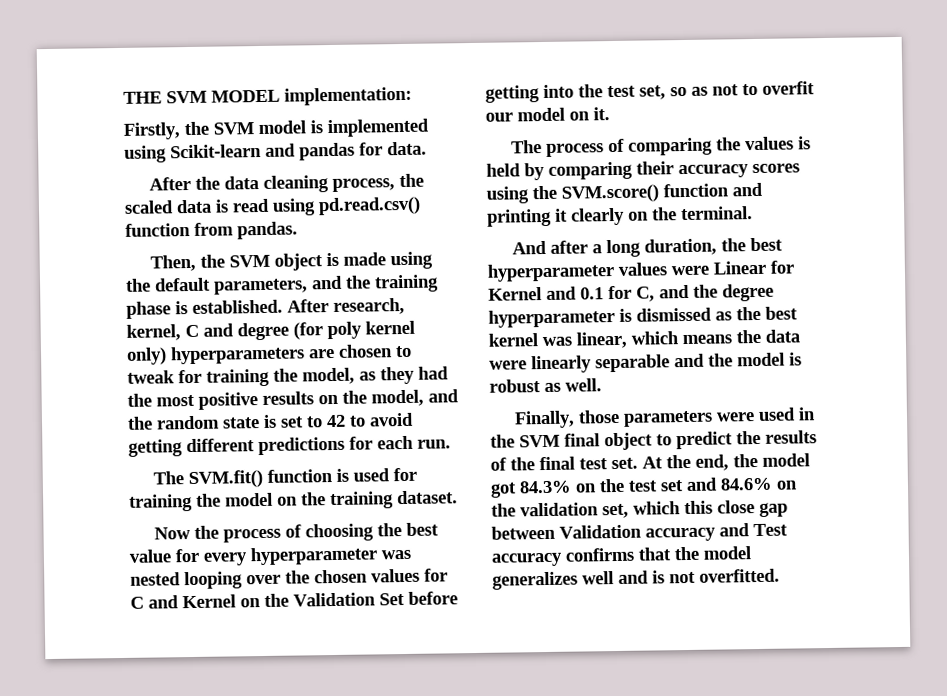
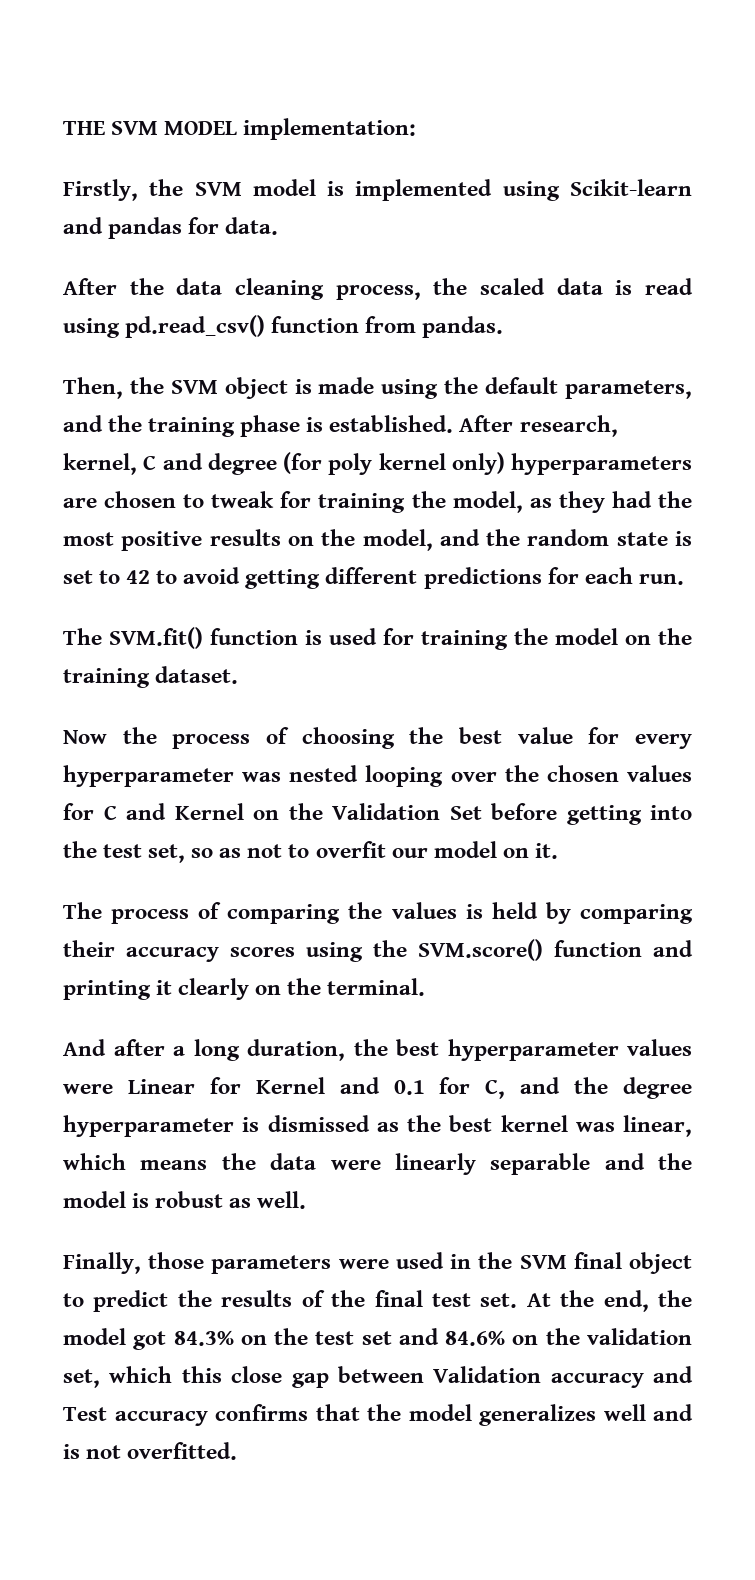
[318,196,421,216] pd.read.csv() -> [125,315,266,338] pd.read_csv()

